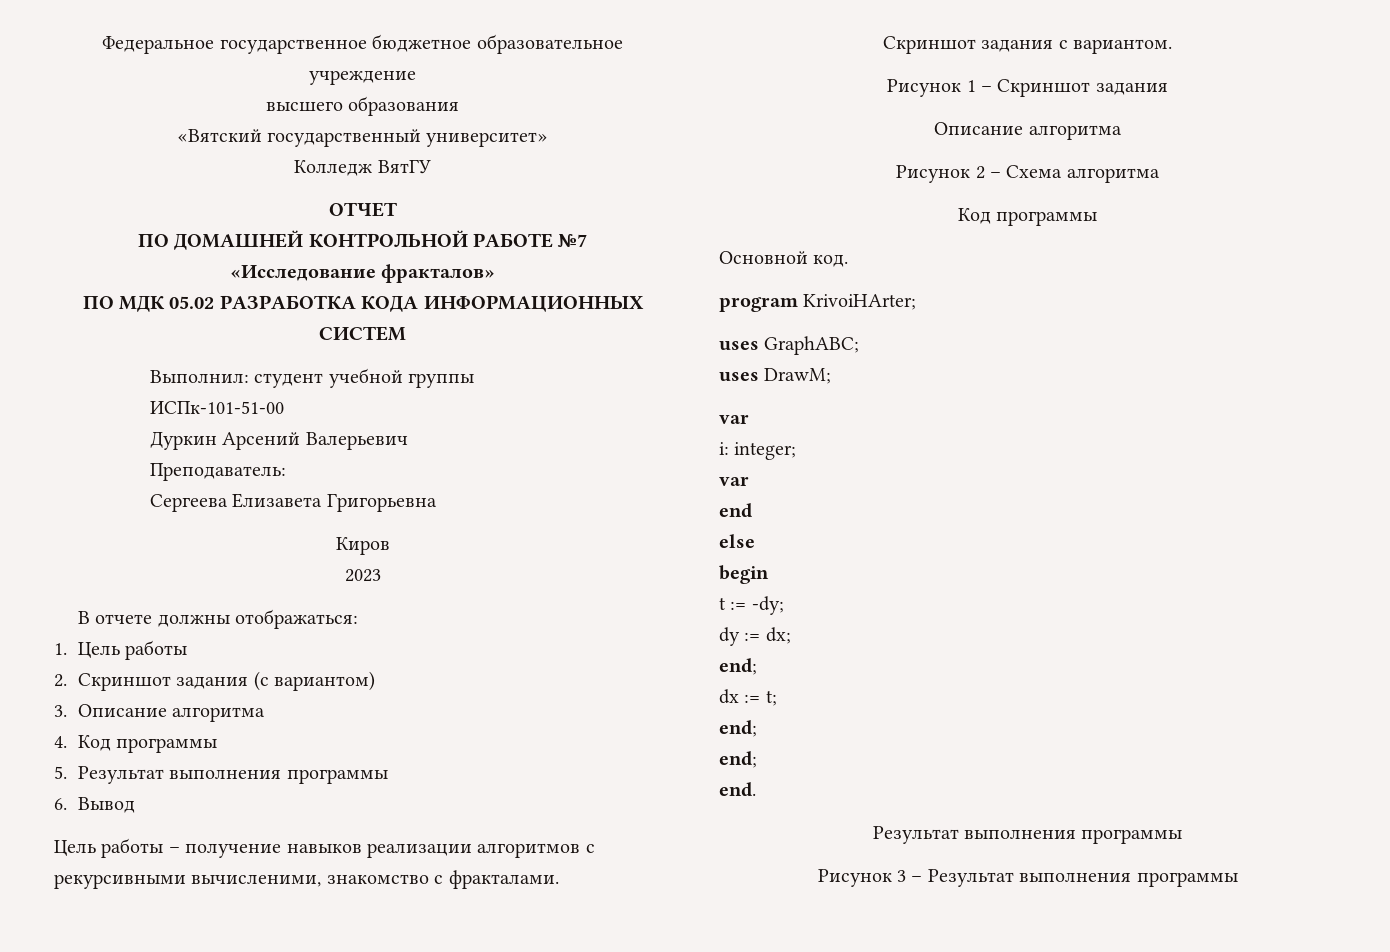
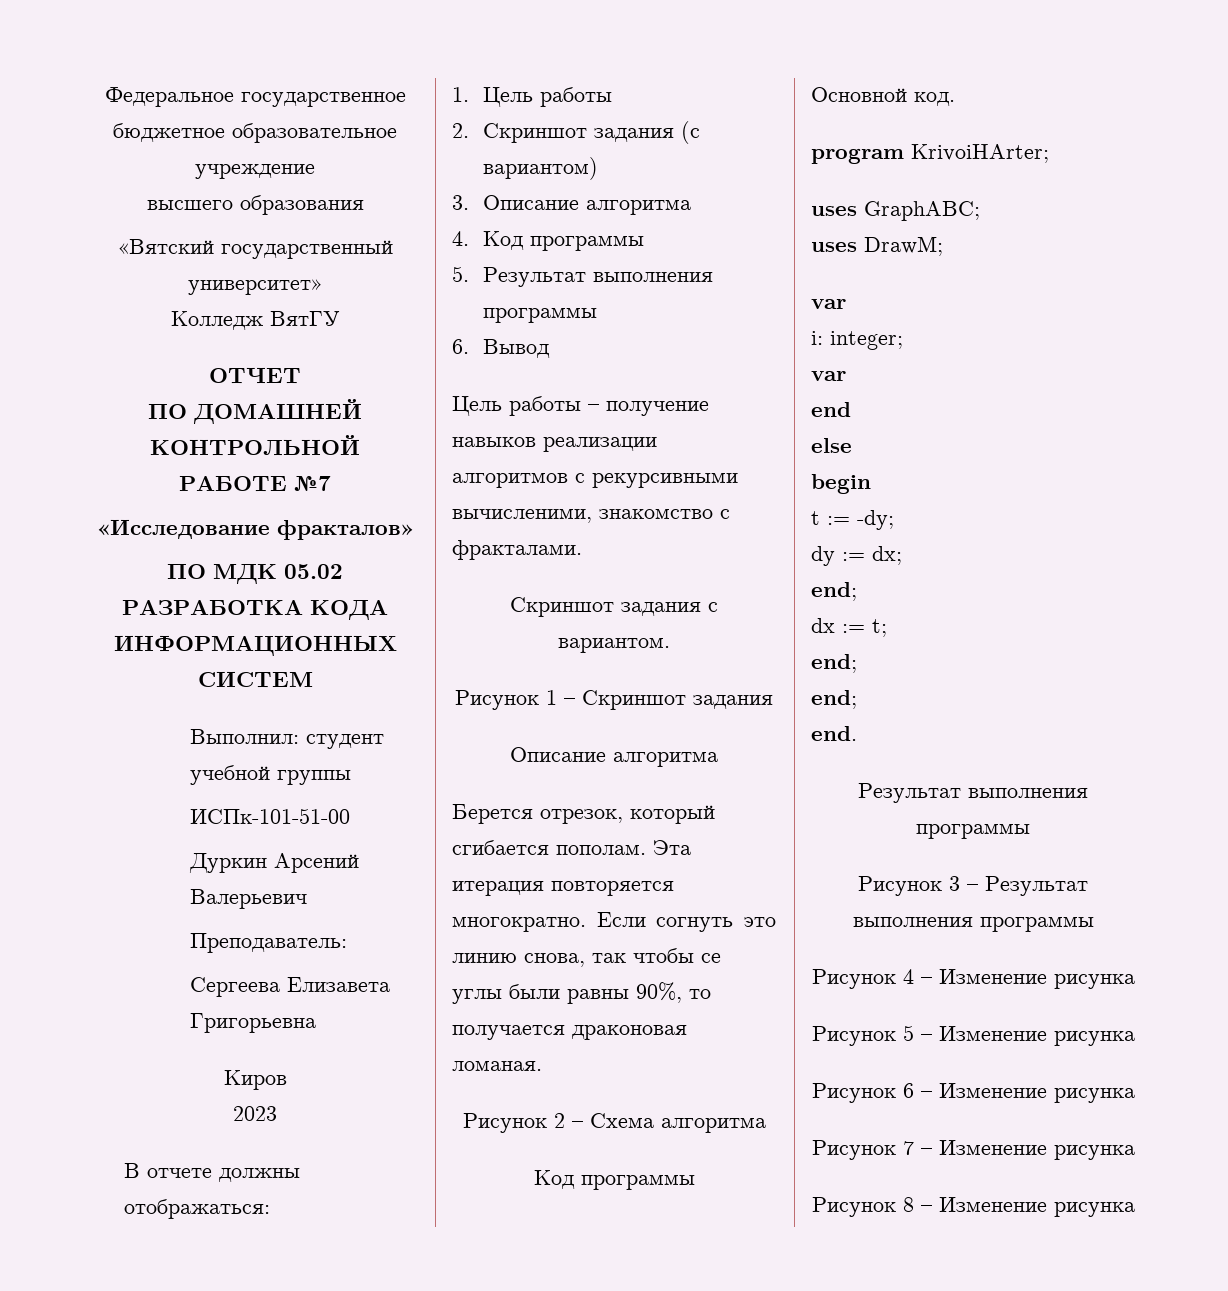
(1122, 132) none -> [452,804,715,824] [452,840,691,855] [452,881,674,896] [452,912,776,932] [452,948,721,967] [452,982,711,1004] [452,1025,687,1040] [452,1061,542,1071] // Берется отрезок, который сгибается пополам. Эта итерация повторяется многократно. Если согнуть это линию снова, так чтобы се углы были равны 90%, то получается драконовая ломаная.
(1238, 879) none -> [811,969,1135,989] [811,1025,1135,1046] [811,1083,1135,1103] [811,1140,1135,1160] [811,1197,1135,1217] // Рисунок 4 – Изменение рисунка // Рисунок 5 – Изменение рисунка // Рисунок 6 – Изменение рисунка // Рисунок 7 – Изменение рисунка // Рисунок 8 – Изменение рисунка

